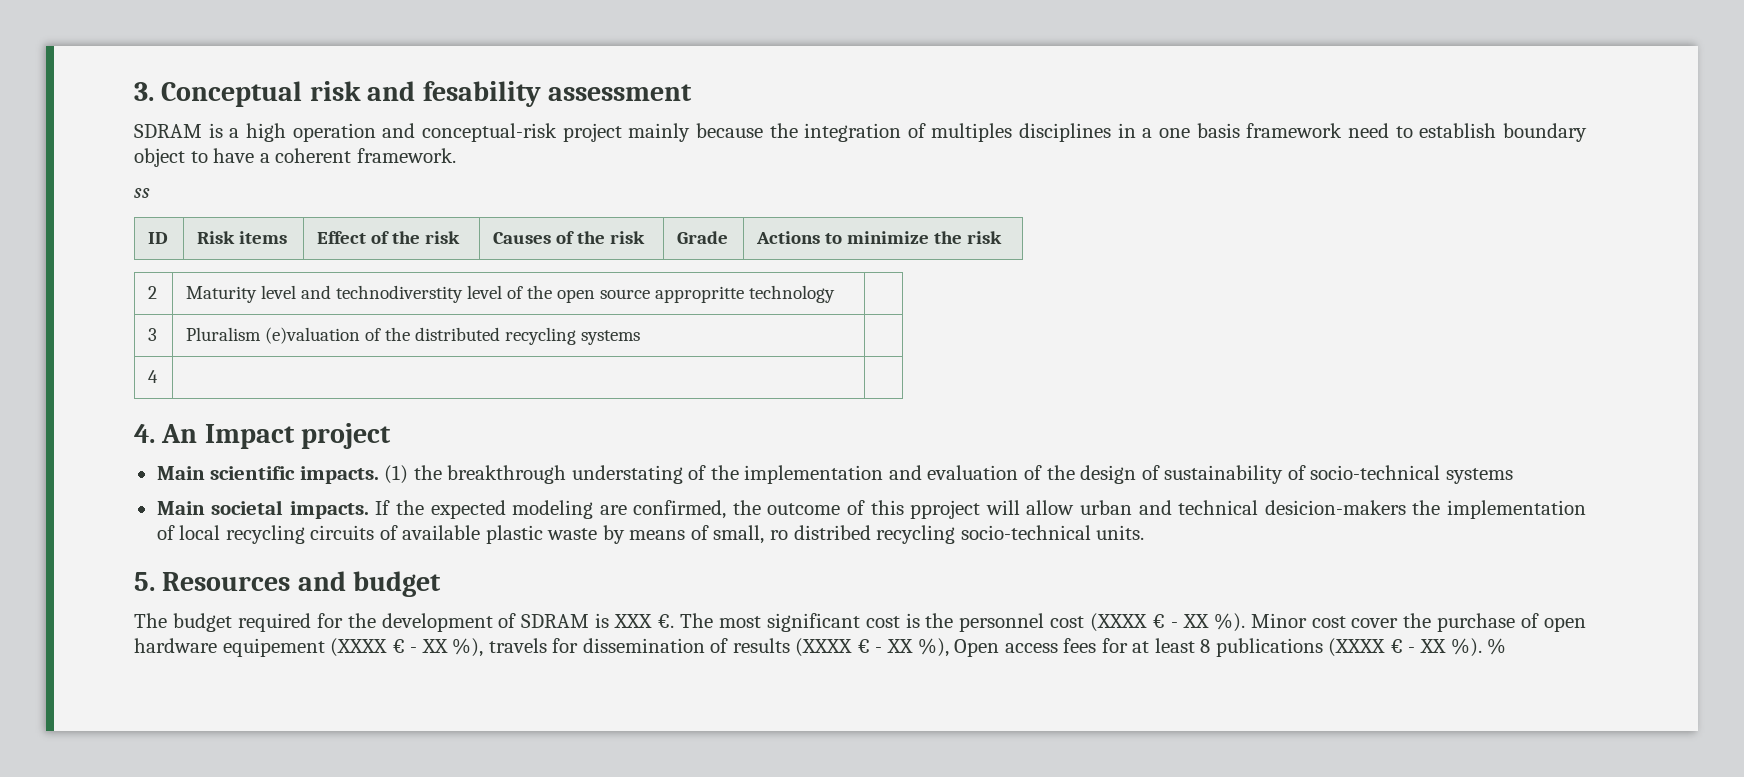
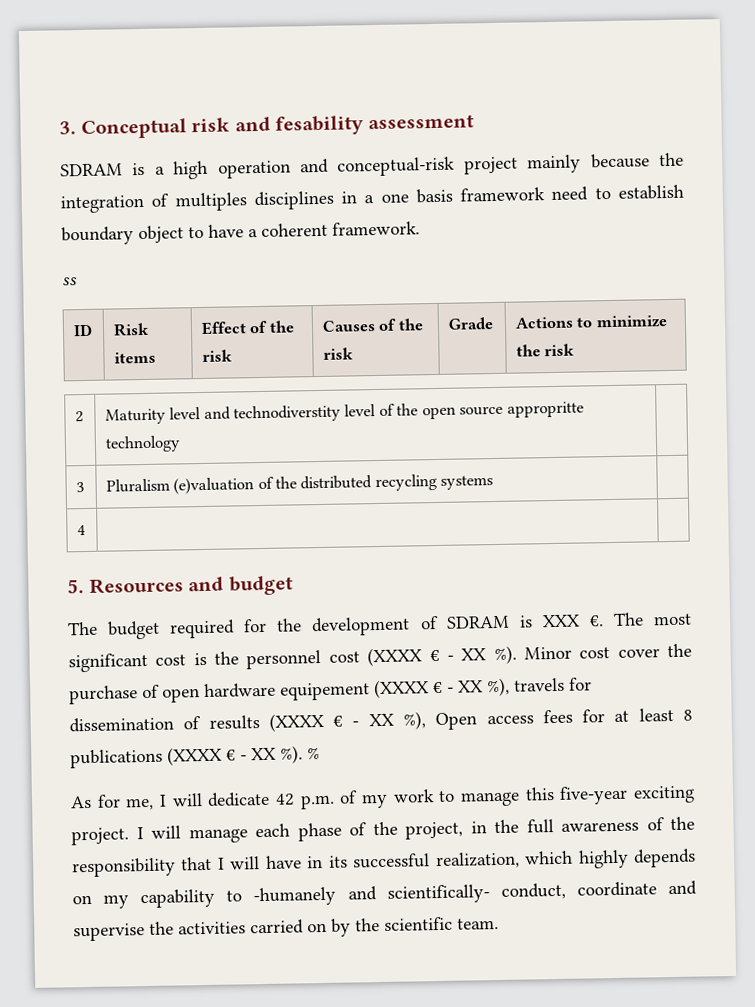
[134,423,392,449] [156,465,1513,484] [156,500,1587,519] [156,525,1145,544] // 4. An Impact project // Main scientific impacts. (1) the breakthrough understating of the implementation and evaluation of the design of sustainability of socio-technical systems // Main societal impacts. If the expected modeling are confirmed, the outcome of this pproject will allow urban and technical desicion-makers the implementation of local recycling circuits of available plastic waste by means of small, ro distribed recycling socio-technical units. -> (86, 530) none
(1507, 646) none -> [70,785,696,811] [71,816,695,846] [72,848,696,878] [72,880,697,909] [73,916,499,942] // As for me, I will dedicate 42 p.m. of my work to manage this five-year exciting project. I will manage each phase of the project, in the full awareness of the responsibility that I will have in its successful realization, which highly depends on my capability to -humanely and scientifically- conduct, coordinate and supervise the activities carried on by the scientific team.

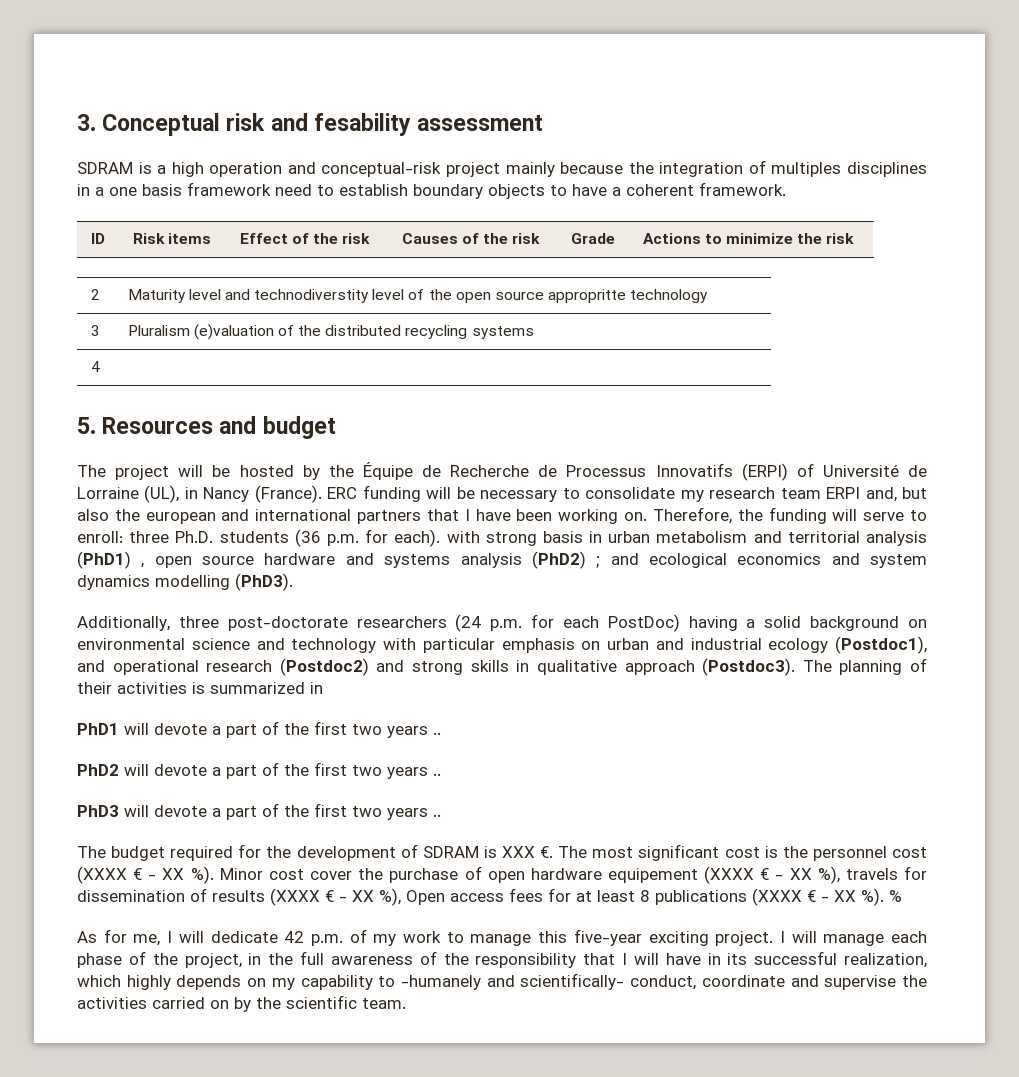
[138,225,184,244] object -> [488,184,545,199] objects
[62,277,77,286] // ss -> (786, 189) none
(293, 585) none -> [77,462,927,481] [77,485,928,503] [77,507,928,524] [77,529,927,547] [77,551,928,569] [77,573,293,591] [77,614,927,632] [77,636,927,654] [77,658,928,676] [77,682,323,694] [77,721,441,738] [77,762,441,779] [77,803,441,820] // The project will be hosted by the Équipe de Recherche de Processus Innovatifs (ERPI) of Université de Lorraine (UL), in Nancy (France). ERC funding will be necessary to consolidate my research team ERPI and, but also the european and international partners that I have been working on. Therefore, the funding will serve to enroll: three Ph.D. students (36 p.m. for each). with strong basis in urban metabolism and territorial analysis (PhD1) , open source hardware and systems analysis (PhD2) ; and ecological economics and system dynamics modelling (PhD3). // Additionally, three post-doctorate researchers (24 p.m. for each PostDoc) having a solid background on environmental science and technology with particular emphasis on urban and industrial ecology (Postdoc1), and operational research (Postdoc2) and strong skills in qualitative approach (Postdoc3). The planning of their activities is summarized in // PhD1 will devote a part of the first two years .. // PhD2 will devote a part of the first two years .. // PhD3 will devote a part of the first two years ..

